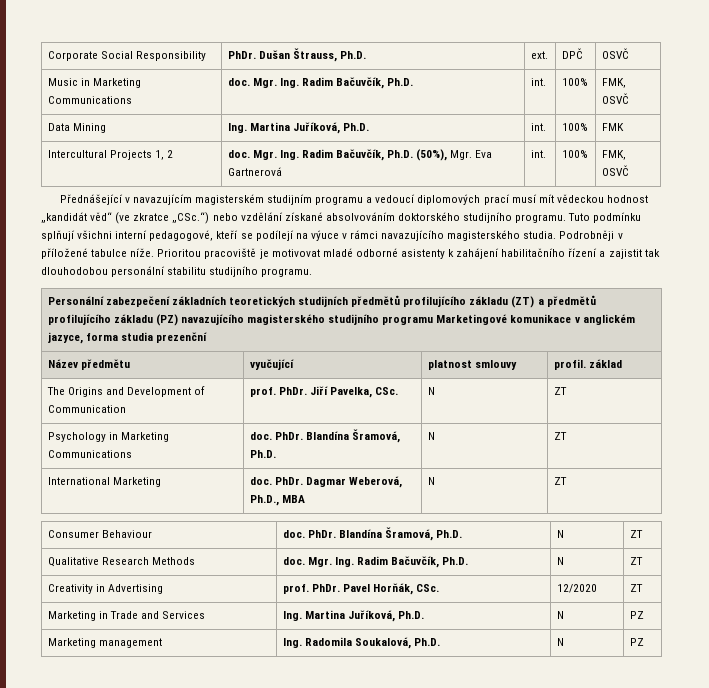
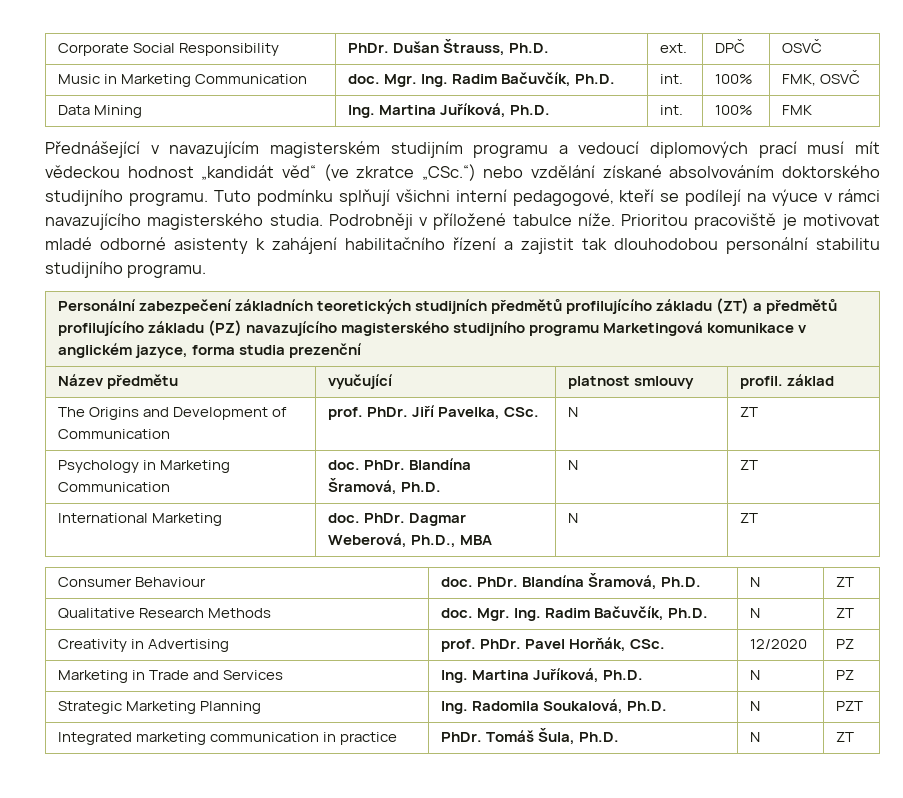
[47,96,132,104] Communications -> [194,74,307,84] Communication
[47,150,173,160] [227,149,493,161] [227,167,282,176] [530,150,546,158] [561,150,588,158] [601,150,626,160] [601,165,629,176] // Intercultural Projects 1, 2 | doc. Mgr. Ing. Radim Bačuvčík, Ph.D. (50%), Mgr. Eva Gartnerová | int. | 100% | FMK, OSVČ -> (812, 110) none
[436,314,508,325] Marketingové -> [602,321,703,336] Marketingová
[47,450,132,458] Communications -> [57,482,170,492] Communication
[629,584,643,592] ZT -> [835,639,854,649] PZ
[47,638,162,648] Marketing management -> [57,701,261,714] Strategic Marketing Planning
[629,638,644,646] PZ -> [835,701,863,711] [57,732,397,745] [440,728,619,745] [749,732,760,742] [835,732,854,742] PZT // Integrated marketing communication in practice | PhDr. Tomáš Šula, Ph.D. | N | ZT

